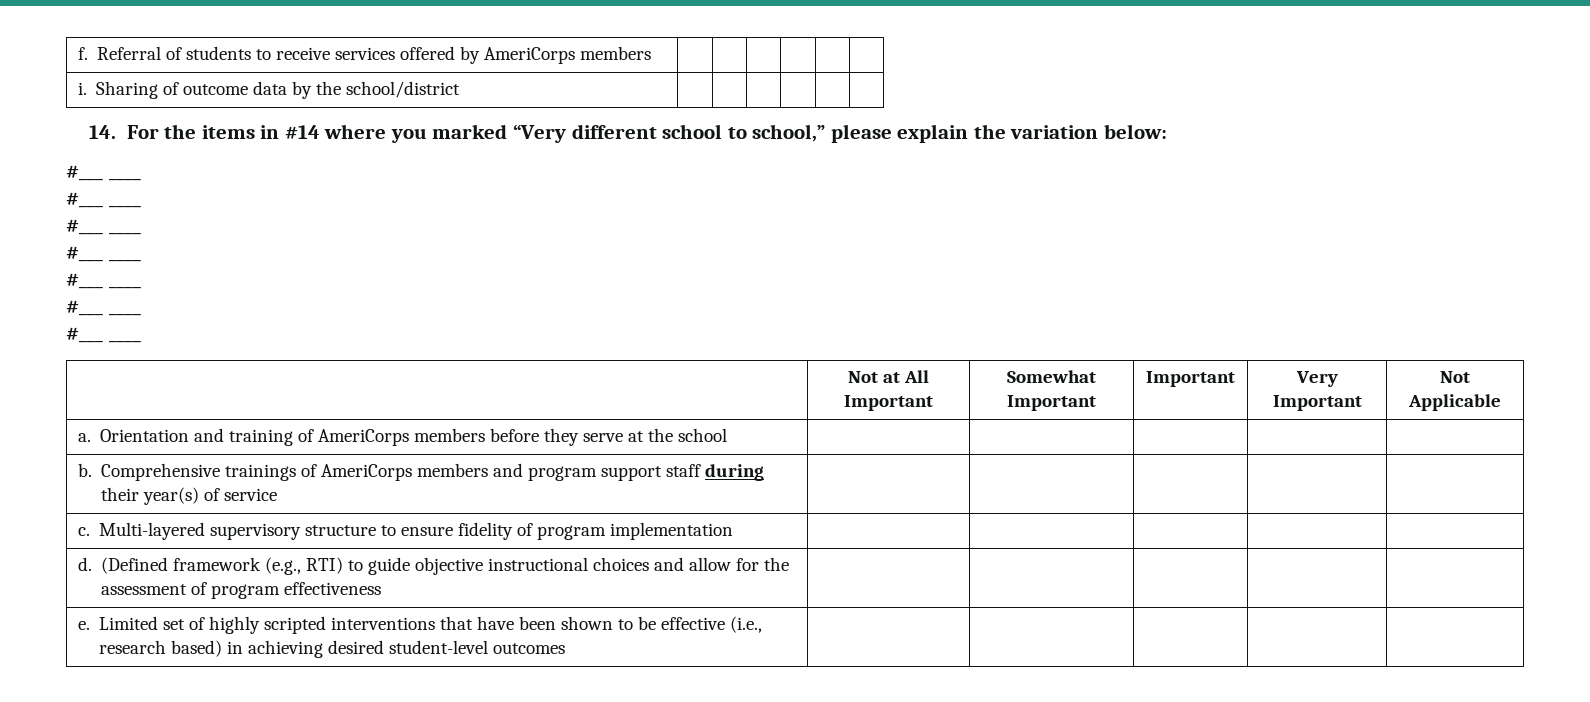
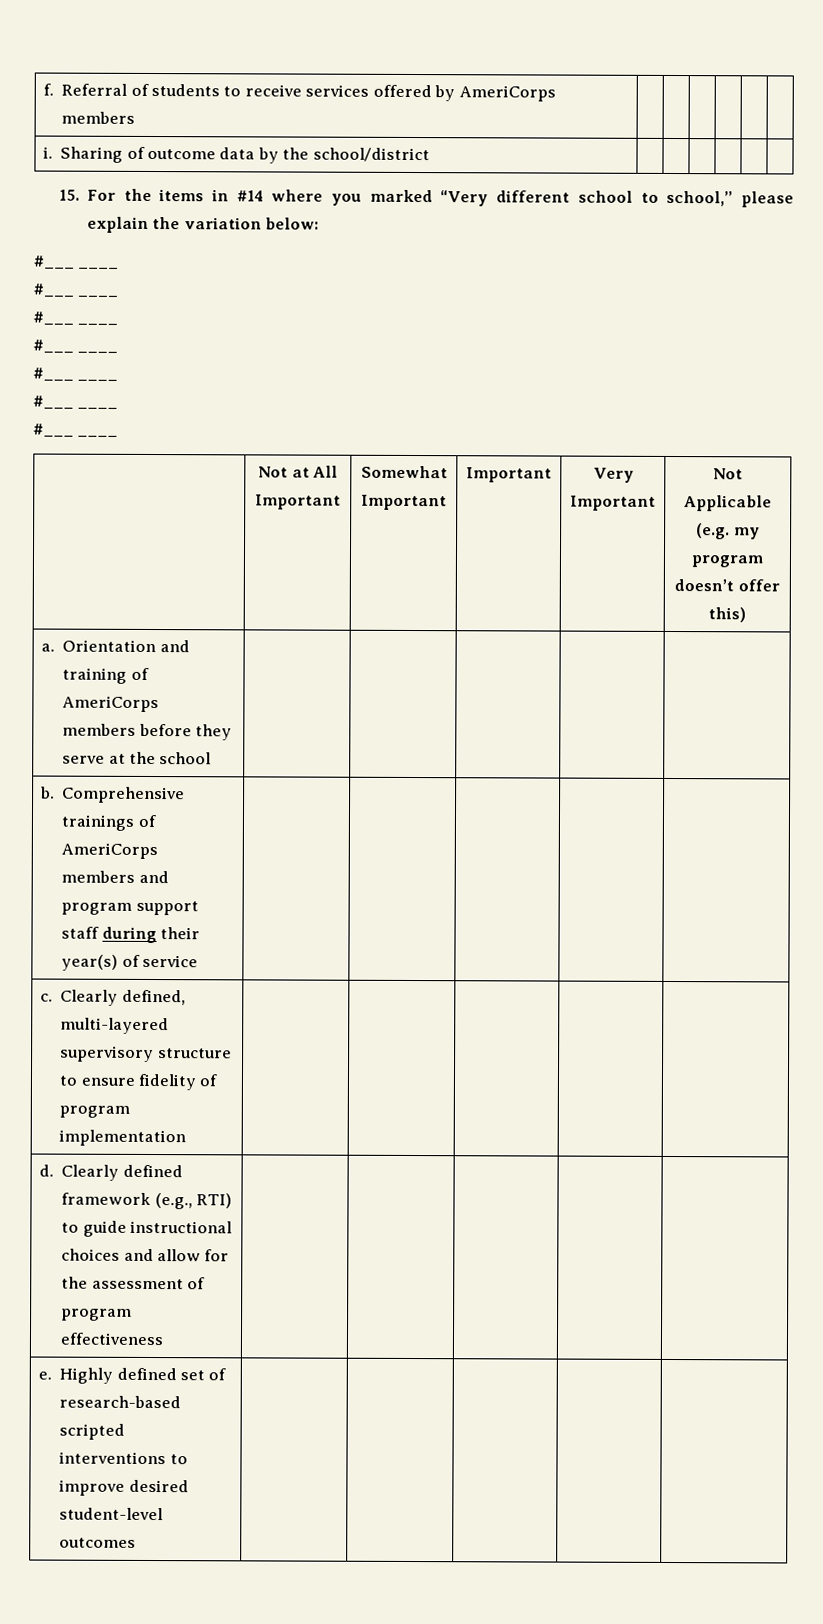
[89,125,117,139] 14. -> [58,189,80,201] 15.
(1501, 402) none -> [696,523,760,540] [691,555,763,568] [674,579,780,592] [708,607,746,623] (e.g. my program doesn’t offer this)
[99,522,206,540] Multi-layered -> [60,989,186,1006] [60,1017,170,1035] Clearly defined, multi-layered
[101,557,169,574] (Defined -> [61,1164,183,1181] Clearly defined
[415,557,484,575] objective -> (127, 1228) none
[99,616,159,630] Limited -> [59,1367,177,1384] Highly defined
[209,616,261,634] highly -> [59,1395,182,1409] research-based
[440,616,763,633] [99,640,324,658] that have been shown to be effective (i.e., research based) in achieving -> [169,1454,188,1465] [59,1479,126,1496] to improve

